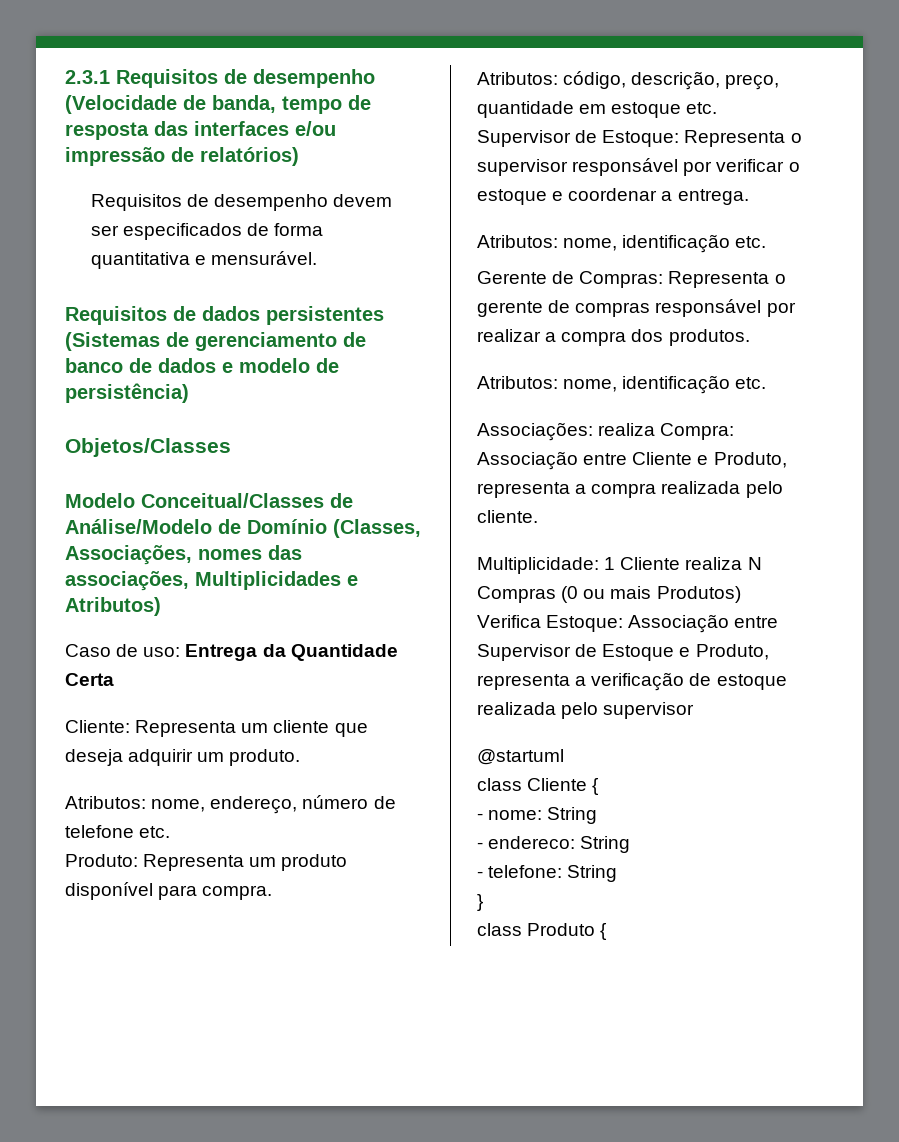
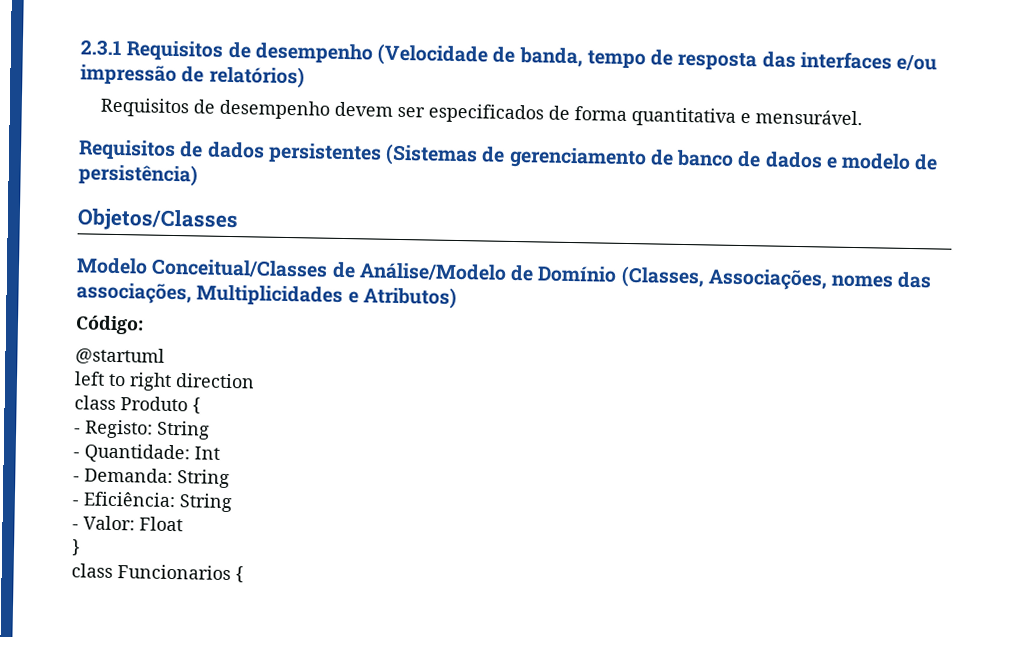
[65,644,398,661] [65,673,114,686] [65,720,368,737] [65,749,301,766] [65,795,396,814] [65,825,171,838] [65,854,348,871] [65,882,273,900] [477,71,780,90] [477,101,718,118] [477,130,802,147] [477,158,800,176] [477,188,749,205] [477,234,767,253] [477,271,786,288] [477,299,796,317] [477,329,750,346] [477,375,767,394] [477,422,735,441] [477,451,787,470] [477,481,783,498] [477,510,538,523] [477,557,762,574] [477,586,741,603] [477,614,779,633] [477,644,769,661] [477,672,787,691] [477,702,695,719] [477,749,564,765] [477,778,588,791] Caso de uso: Entrega da Quantidade Certa // Cliente: Representa um cliente que deseja adquirir um produto. // Atributos: nome, endereço, número de telefone etc. // Produto: Representa um produto disponível para compra. // Atributos: código, descrição, preço, quantidade em estoque etc. // Supervisor de Estoque: Representa o supervisor responsável por verificar o estoque e coordenar a entrega. // Atributos: nome, identificação etc. // Gerente de Compras: Representa o gerente de compras responsável por realizar a compra dos produtos. // Atributos: nome, identificação etc. // Associações: realiza Compra: Associação entre Cliente e Produto, representa a compra realizada pelo cliente. // Multiplicidade: 1 Cliente realiza N Compras (0 ou mais Produtos) // Verifica Estoque: Associação entre Supervisor de Estoque e Produto, representa a verificação de estoque realizada pelo supervisor // @startuml // class Cliente -> [75,315,144,335] [75,347,165,365] [74,371,255,391] [74,395,188,412] Código: // @startuml // left to right direction // class Produto
[488,807,598,824] [477,836,631,853] [477,865,618,882] nome: String // - endereco: String // - telefone: String -> [84,419,210,440] [73,443,220,464] [73,467,230,489] [72,491,233,513] [72,515,183,532] Registo: String // - Quantidade: Int // - Demanda: String // - Eficiência: String // - Valor: Float
[527,923,596,936] Produto -> [117,564,231,581] Funcionarios

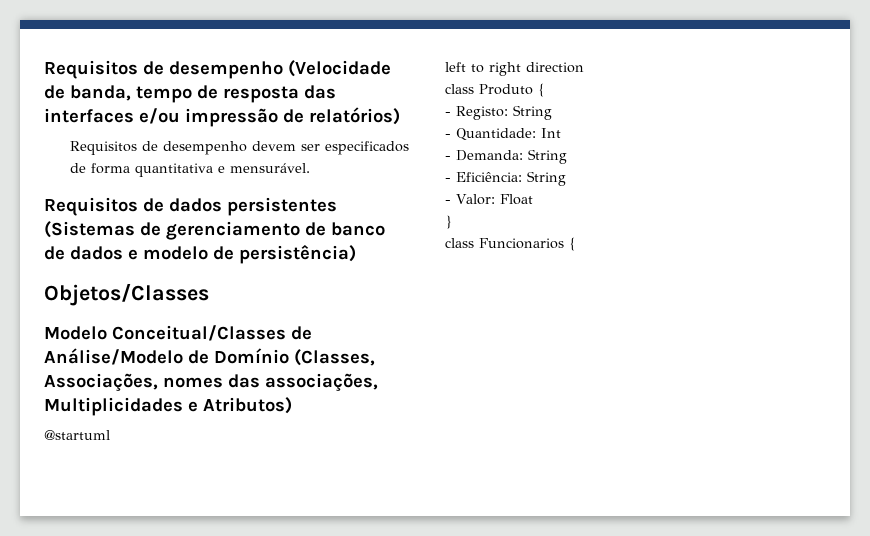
[80,39,123,57] 2.3.1 -> (44, 69) none
[75,315,144,335] // Código: -> (292, 405) none

